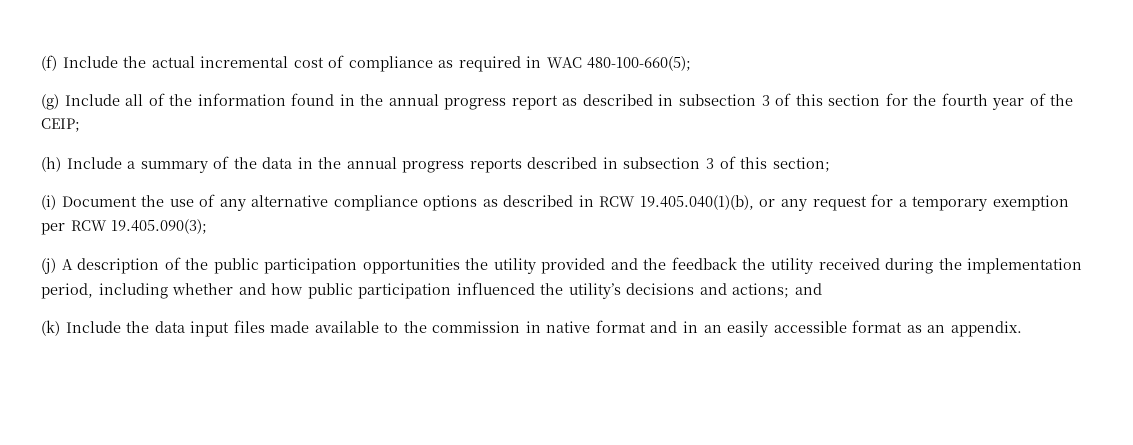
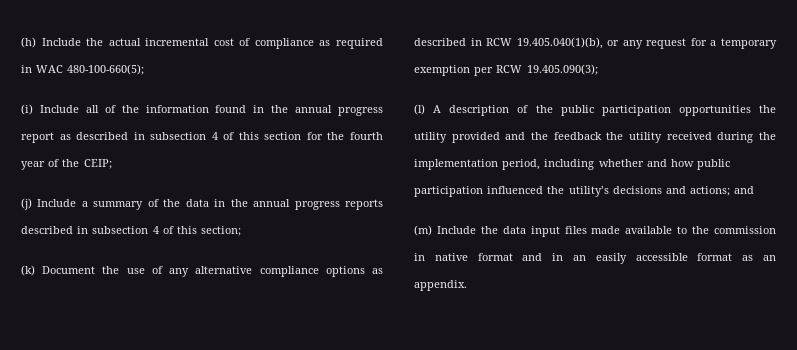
[41,55,57,71] (f) -> [21,37,36,48] (h)
[41,94,59,110] (g) -> [21,104,33,115] (i)
[761,95,770,106] 3 -> [211,132,218,140] 4
[41,157,61,172] (h) -> [21,198,32,210] (j)
[706,158,715,169] 3 -> [152,226,159,234] 4
[41,195,56,210] (i) -> [21,265,35,276] (k)
[41,258,56,274] (j) -> [414,104,425,115] (l)
[41,320,60,336] (k) -> [414,225,432,236] (m)

